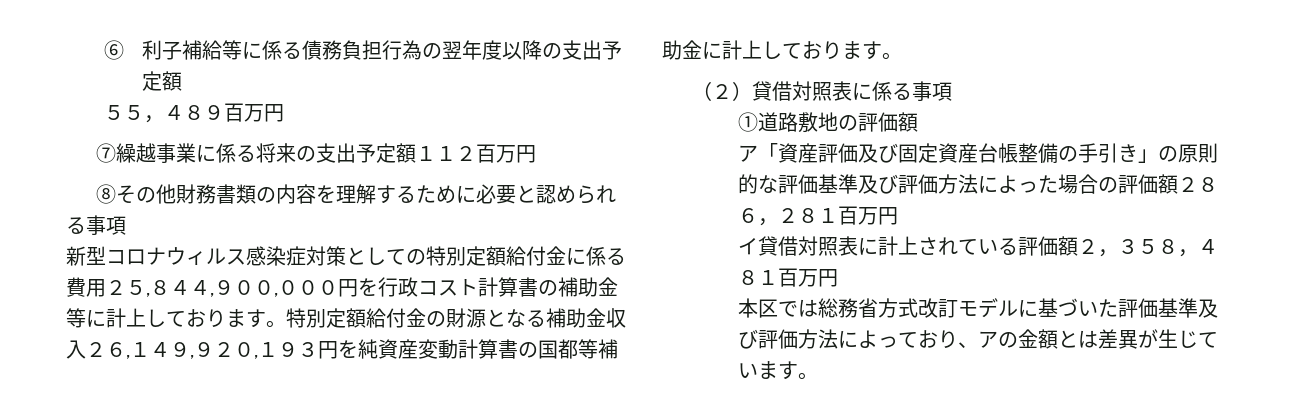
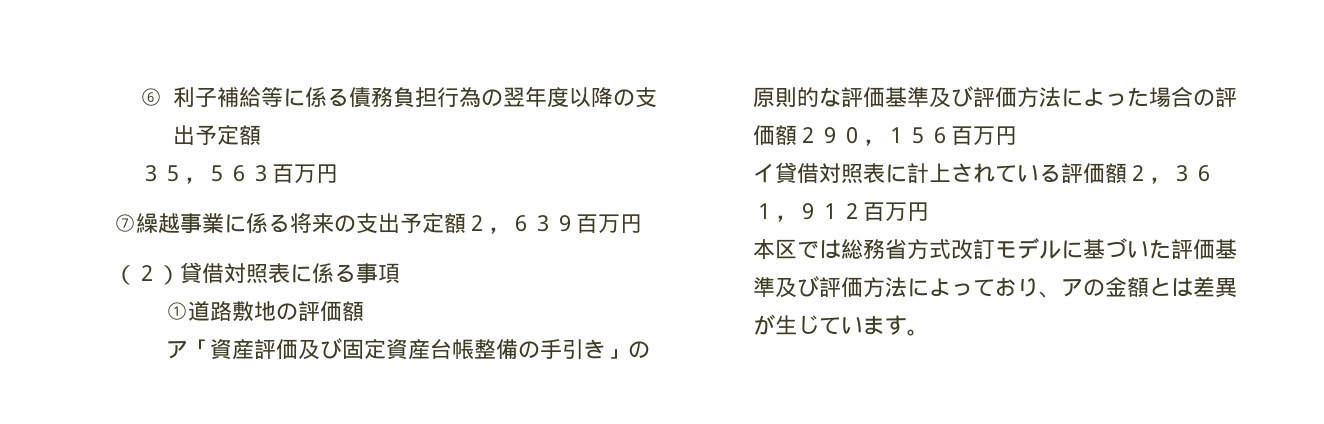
[104,105,225,123] ５５，４８９ -> [139,165,272,184] ３５，５６３
[416,144,537,163] [96,184,617,204] [66,215,126,235] [66,246,626,266] [66,277,618,297] [66,308,626,328] [66,339,618,359] [662,40,902,60] １１２百万円 // ⑧その他財務書類の内容を理解するために必要と認められる事項 // 新型コロナウィルス感染症対策としての特別定額給付金に係る費用２５,８４４,９００,０００円を行政コスト計算書の補助金等に計上しております。特別定額給付金の財源となる補助金収入２６,１４９,９２０,１９３円を純資産変動計算書の国都等補助金に計上しております。 -> [466,214,642,234] ２，６３９百万円
[1198,177,1219,192] [738,208,839,226] ８６，２８１ -> [818,127,951,146] ９０，１５６
[1138,239,1219,257] [738,270,779,285] ５８，４８１ -> [1192,165,1215,182] [752,203,863,222] ６１，９１２

